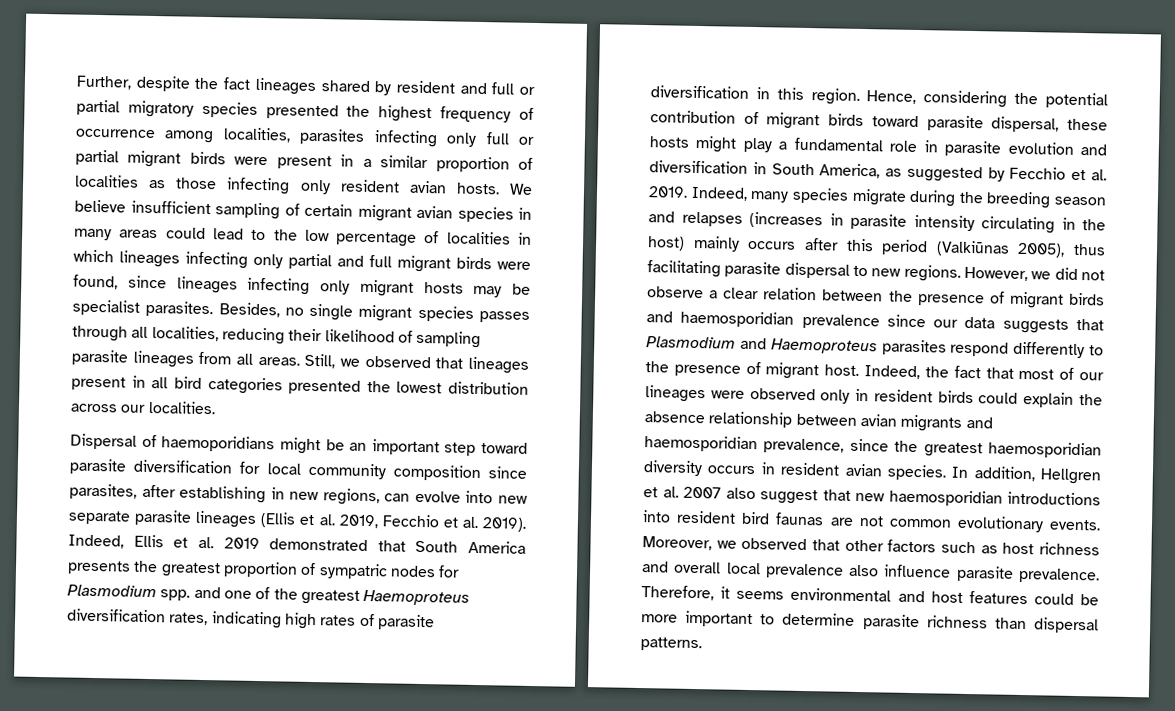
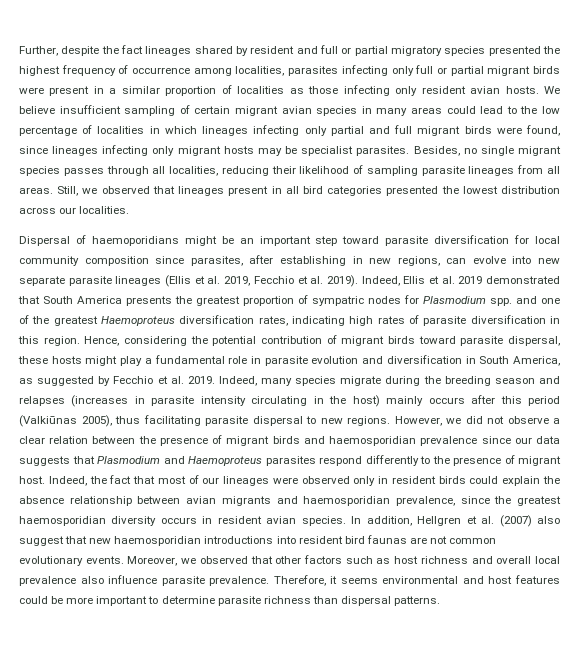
[683,486,721,499] 2007 -> [499,515,532,527] (2007)

